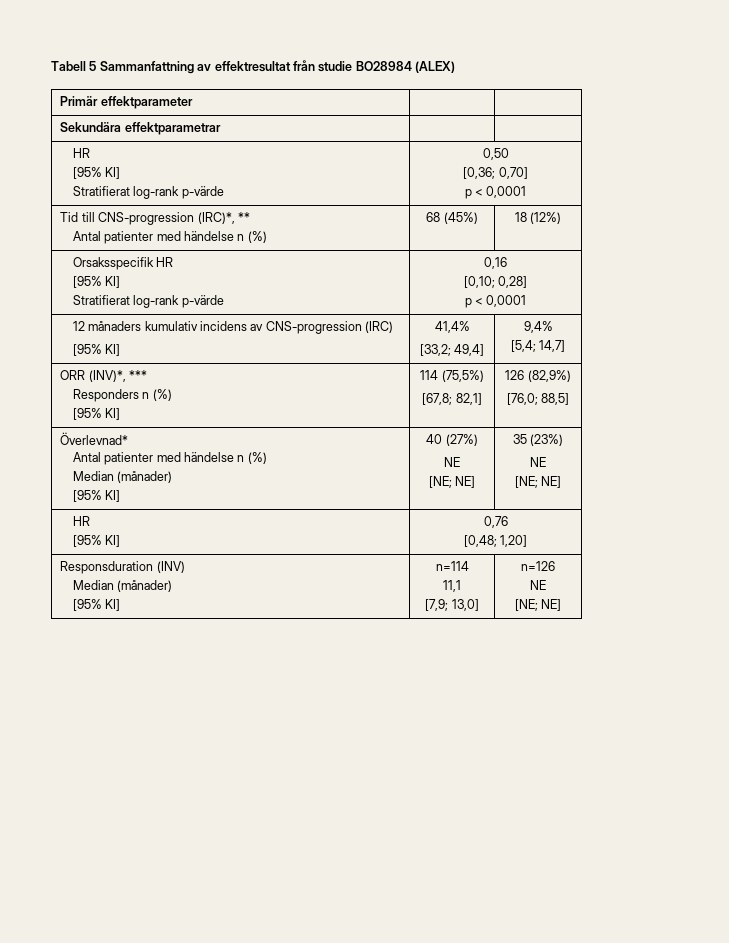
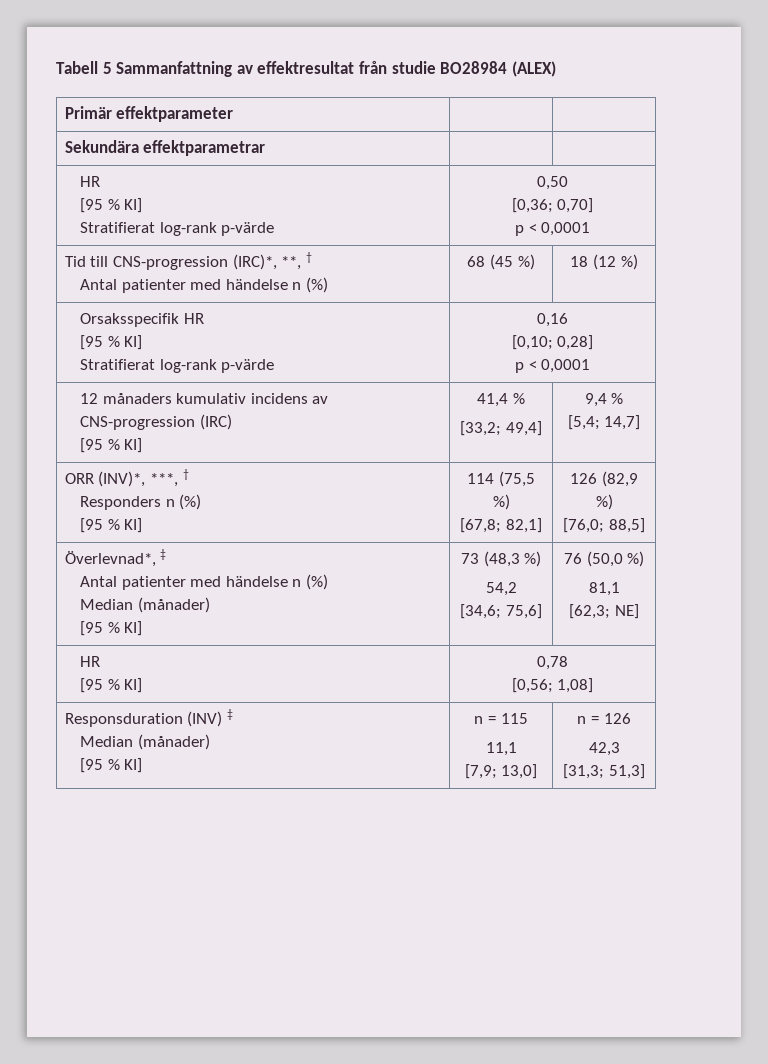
[72,167,102,179] [95% -> [79,198,120,213] [95 %
[237,212,250,222] ** -> [281,252,312,270] **, †
[443,212,478,224] (45%) -> [490,254,535,270] (45 %)
[530,212,562,224] (12%) -> [593,254,638,270] (12 %)
[72,276,102,288] [95% -> [79,335,120,350] [95 %
[72,344,121,356] [434,321,470,333] [95% KI] | 41,4% -> [79,438,143,453] [477,393,525,407] [95 % KI] | 41,4 %
[523,321,553,333] 9,4% -> [584,393,624,407] 9,4 %
[129,370,148,380] *** -> [150,469,189,487] ***, †
[72,408,102,420] [95% -> [79,518,120,533] [95 %
[441,370,484,382] (75,5%) -> [498,471,535,487] [492,494,510,510] (75,5 %)
[527,370,571,382] (82,9%) -> [601,471,638,487] [595,494,613,510] (82,9 %)
[60,432,129,445] Överlevnad* -> [64,549,167,567] Överlevnad*, ‡
[72,490,121,502] [426,434,478,446] [444,457,460,467] [428,476,476,488] [512,434,564,446] [530,457,546,467] [514,476,538,488] [95% KI] | 40 (27%) // NE // [NE; NE] | 35 (23%) // NE // [NE; -> [79,621,143,636] [460,551,542,567] [485,582,517,596] [460,604,542,619] [563,551,645,567] [588,582,620,596] [569,604,611,619] [95 % KI] | 73 (48,3 %) // 54,2 // [34,6; 75,6] | 76 (50,0 %) // 81,1 // [62,3;
[72,535,121,547] [483,516,508,528] [463,535,528,547] [95% KI] | 0,76 // [0,48; 1,20] -> [79,678,143,693] [537,656,568,670] [511,678,594,693] [95 % KI] | 0,78 // [0,56; 1,08]
[72,580,173,592] [72,599,121,611] [435,561,469,571] // Median (månader) // [95% KI] | n=114 -> [227,709,234,720] [79,734,210,750] [79,758,143,773] [474,713,528,724] ‡ // Median (månader) // [95 % KI] | n = 115
[521,561,555,571] [530,580,546,590] [514,599,562,611] n=126 // NE // [NE; NE] -> [577,713,631,724] [588,742,620,756] [563,764,645,779] n = 126 // 42,3 // [31,3; 51,3]

